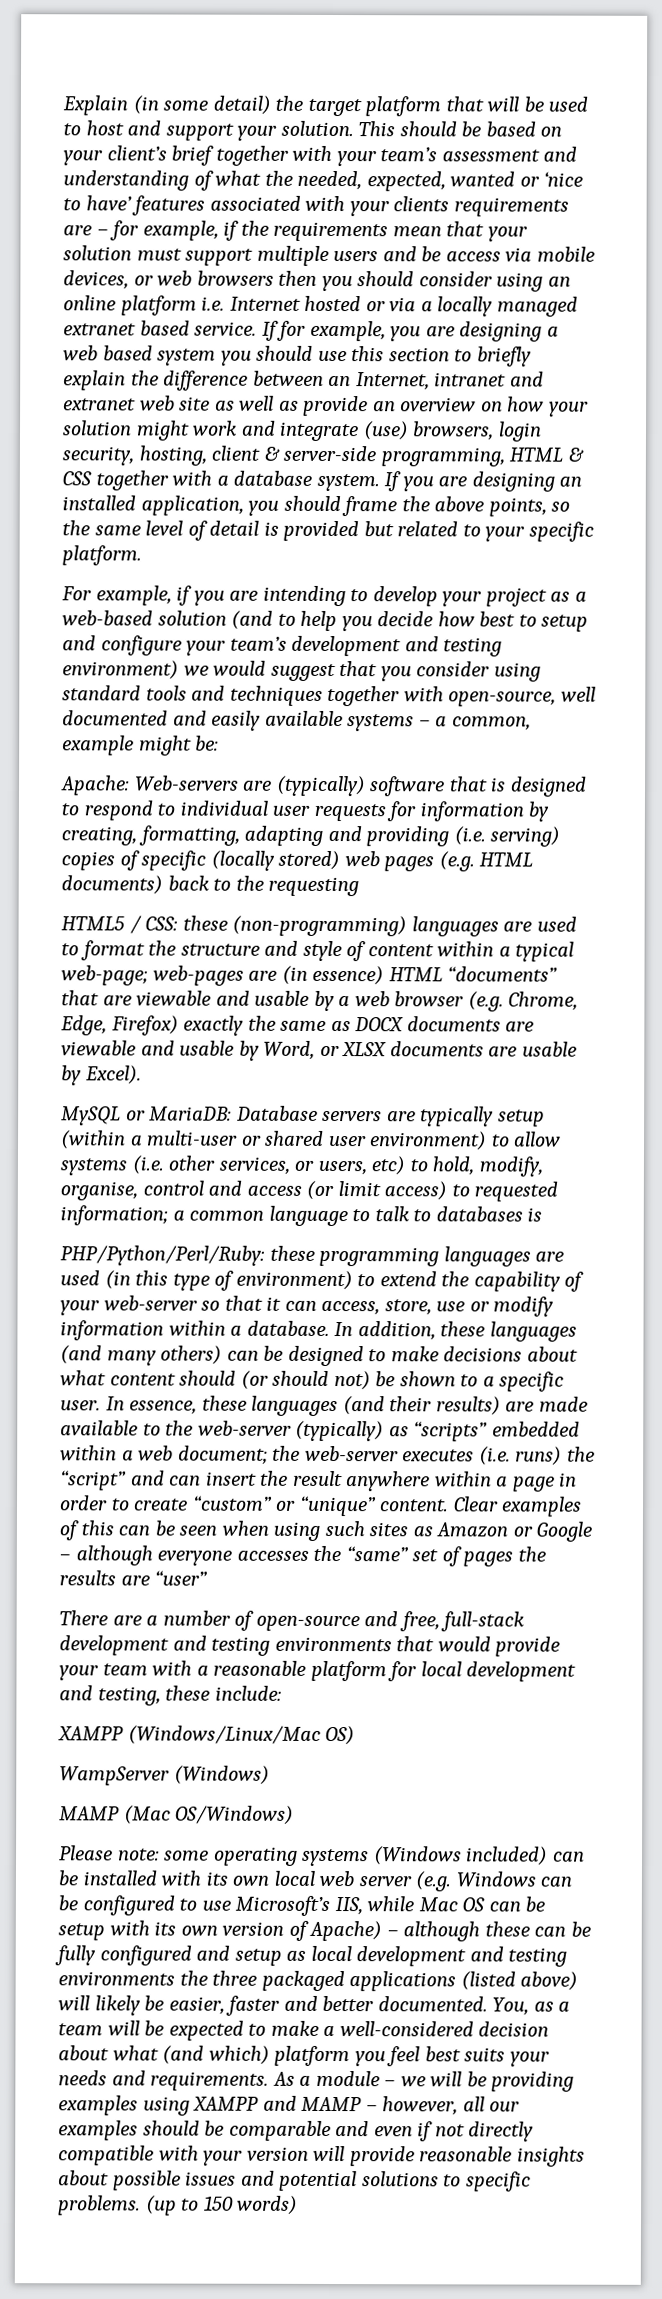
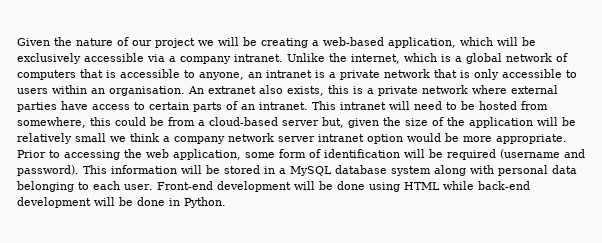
[62,95,589,117] [63,120,563,141] [63,145,578,167] [63,170,584,192] [63,195,569,217] [63,220,528,242] [63,245,595,266] [63,270,571,292] [63,295,578,317] [63,320,559,342] [63,345,532,367] [63,370,544,391] [63,395,589,417] [62,420,542,442] [62,445,584,467] [62,470,583,492] [62,495,571,517] [62,520,594,542] [62,545,142,566] [61,585,587,607] [62,610,589,632] [62,635,503,657] [62,660,541,682] [62,685,596,707] [62,710,531,732] [62,735,220,756] [60,775,587,797] [61,800,550,822] [61,825,561,847] [61,850,534,872] [61,875,360,897] [61,915,577,937] [61,940,575,962] [61,965,559,986] [61,990,579,1012] [60,1015,535,1036] [61,1040,577,1061] [61,1065,142,1086] [61,1105,545,1127] [60,1130,562,1151] [60,1155,543,1177] [60,1180,559,1202] [60,1205,543,1227] [60,1245,565,1267] [60,1270,585,1292] [60,1295,555,1317] [60,1320,577,1342] [60,1345,578,1367] [60,1370,565,1392] [60,1395,588,1417] [60,1420,580,1442] [60,1445,595,1466] [60,1470,578,1492] [59,1495,583,1517] [59,1520,593,1542] [59,1545,546,1567] [59,1570,209,1586] [59,1610,525,1632] [59,1635,561,1657] [59,1660,577,1682] [59,1685,282,1706] [57,1725,356,1746] [59,1765,270,1786] [59,1805,295,1825] [59,1845,585,1867] [58,1870,573,1892] [58,1895,546,1917] [58,1920,591,1942] [54,1945,568,1967] [58,1970,579,1992] [58,1995,571,2016] [58,2020,550,2041] [58,2045,550,2067] [58,2070,575,2092] [58,2095,521,2116] [58,2120,535,2142] [58,2145,585,2167] [58,2170,531,2192] [58,2195,299,2216] Explain (in some detail) the target platform that will be used to host and support your solution. This should be based on your client’s brief together with your team’s assessment and understanding of what the needed, expected, wanted or ‘nice to have’ features associated with your clients requirements are – for example, if the requirements mean that your solution must support multiple users and be access via mobile devices, or web browsers then you should consider using an online platform i.e. Internet hosted or via a locally managed extranet based service. If for example, you are designing a web based system you should use this section to briefly explain the difference between an Internet, intranet and extranet web site as well as provide an overview on how your solution might work and integrate (use) browsers, login security, hosting, client & server-side programming, HTML & CSS together with a database system. If you are designing an installed application, you should frame the above points, so the same level of detail is provided but related to your specific platform. // For example, if you are intending to develop your project as a web-based solution (and to help you decide how best to setup and configure your team’s development and testing environment) we would suggest that you consider using standard tools and techniques together with open-source, well documented and easily available systems – a common, example might be: // Apache: Web-servers are (typically) software that is designed to respond to individual user requests for information by creating, formatting, adapting and providing (i.e. serving) copies of specific (locally stored) web pages (e.g. HTML documents) back to the requesting // HTML5 / CSS: these (non-programming) languages are used to format the structure and style of content within a typical web-page; web-pages are (in essence) HTML “documents” that are viewable and usable by a web browser (e.g. Chrome, Edge, Firefox) exactly the same as DOCX documents are viewable and usable by Word, or XLSX documents are usable by Excel). // MySQL or MariaDB: Database servers are typically setup (within a multi-user or shared user environment) to allow systems (i.e. other services, or users, etc) to hold, modify, organise, control and access (or limit access) to requested information; a common language to talk to databases is // PHP/Python/Perl/Ruby: these programming languages are used (in this type of environment) to extend the capability of your web-server so that it can access, store, use or modify information within a database. In addition, these languages (and many others) can be designed to make decisions about what content should (or should not) be shown to a specific user. In essence, these languages (and their results) are made available to the web-server (typically) as “scripts” embedded within a web document; the web-server executes (i.e. runs) the “script” and can insert the result anywhere within a page in order to create “custom” or “unique” content. Clear examples of this can be seen when using such sites as Amazon or Google – although everyone accesses the “same” set of pages the results are “user” // There are a number of open-source and free, full-stack development and testing environments that would provide your team with a reasonable platform for local development and testing, these include: // XAMPP (Windows/Linux/Mac OS) // WampServer (Windows) // MAMP (Mac OS/Windows) // Please note: some operating systems (Windows included) can be installed with its own local web server (e.g. Windows can be configured to use Microsoft’s IIS, while Mac OS can be setup with its own version of Apache) – although these can be fully configured and setup as local development and testing environments the three packaged applications (listed above) will likely be easier, faster and better documented. You, as a team will be expected to make a well-considered decision about what (and which) platform you feel best suits your needs and requirements. As a module – we will be providing examples using XAMPP and MAMP – however, all our examples should be comparable and even if not directly compatible with your version will provide reasonable insights about possible issues and potential solutions to specific problems. (up to 150 words) -> [17,37,536,48] [17,53,568,64] [17,69,577,80] [17,85,558,96] [17,101,548,112] [17,117,576,128] [17,133,567,144] [17,149,585,160] [17,165,577,176] [17,181,530,192] [17,197,226,208] Given the nature of our project we will be creating a web-based application, which will be exclusively accessible via a company intranet. Unlike the internet, which is a global network of computers that is accessible to anyone, an intranet is a private network that is only accessible to users within an organisation. An extranet also exists, this is a private network where external parties have access to certain parts of an intranet. This intranet will need to be hosted from somewhere, this could be from a cloud-based server but, given the size of the application will be relatively small we think a company network server intranet option would be more appropriate. Prior to accessing the web application, some form of identification will be required (username and password). This information will be stored in a MySQL database system along with personal data belonging to each user. Front-end development will be done using HTML while back-end development will be done in Python.

